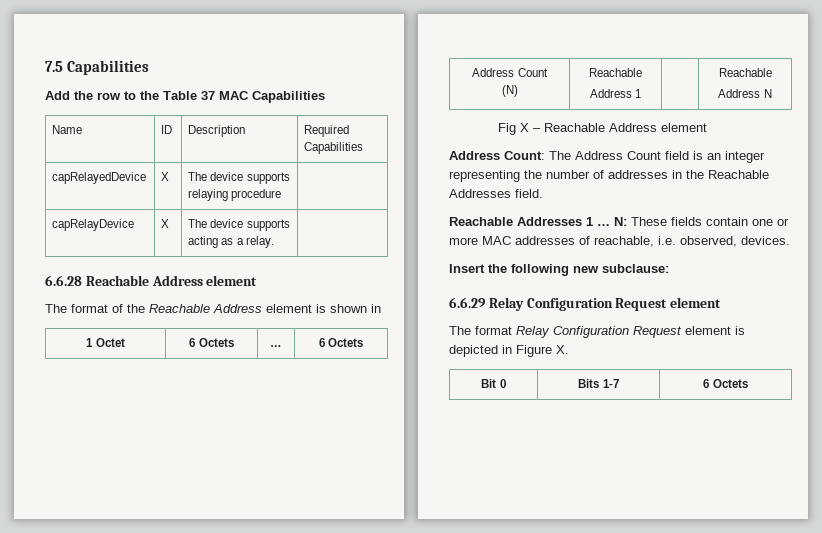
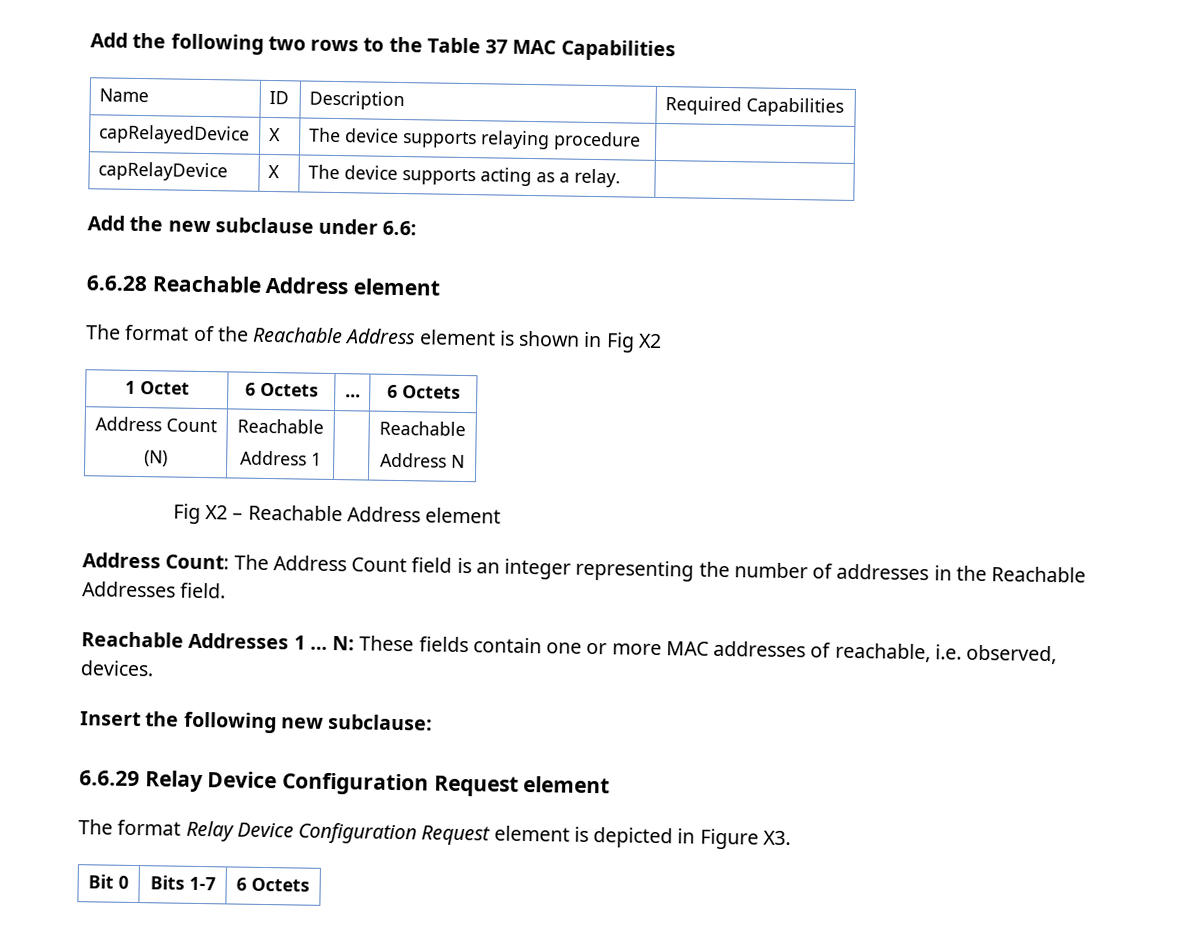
[45,60,149,75] [45,91,121,100] 7.5 Capabilities // Add the row -> [90,32,360,55] Add the following two rows
(274, 242) none -> [87,215,418,236] // Add the new subclause under 6.6:
(381, 308) none -> [605,332,662,353] Fig X2
[519,123,529,132] X -> [205,505,229,520] X2
(524, 304) none -> [207,771,278,789] Device
(550, 332) none -> [236,822,294,838] Device
[556,345,569,354] X. -> [762,830,791,846] X3.

